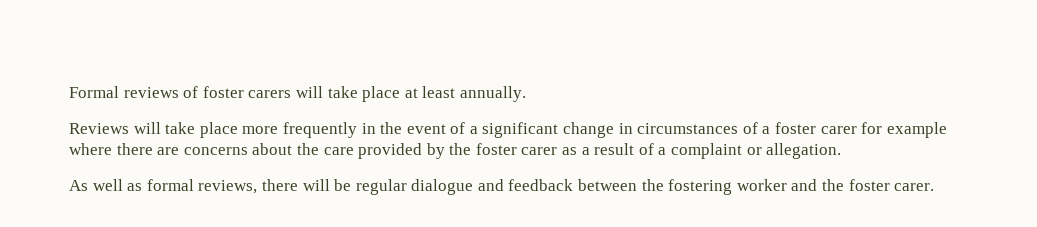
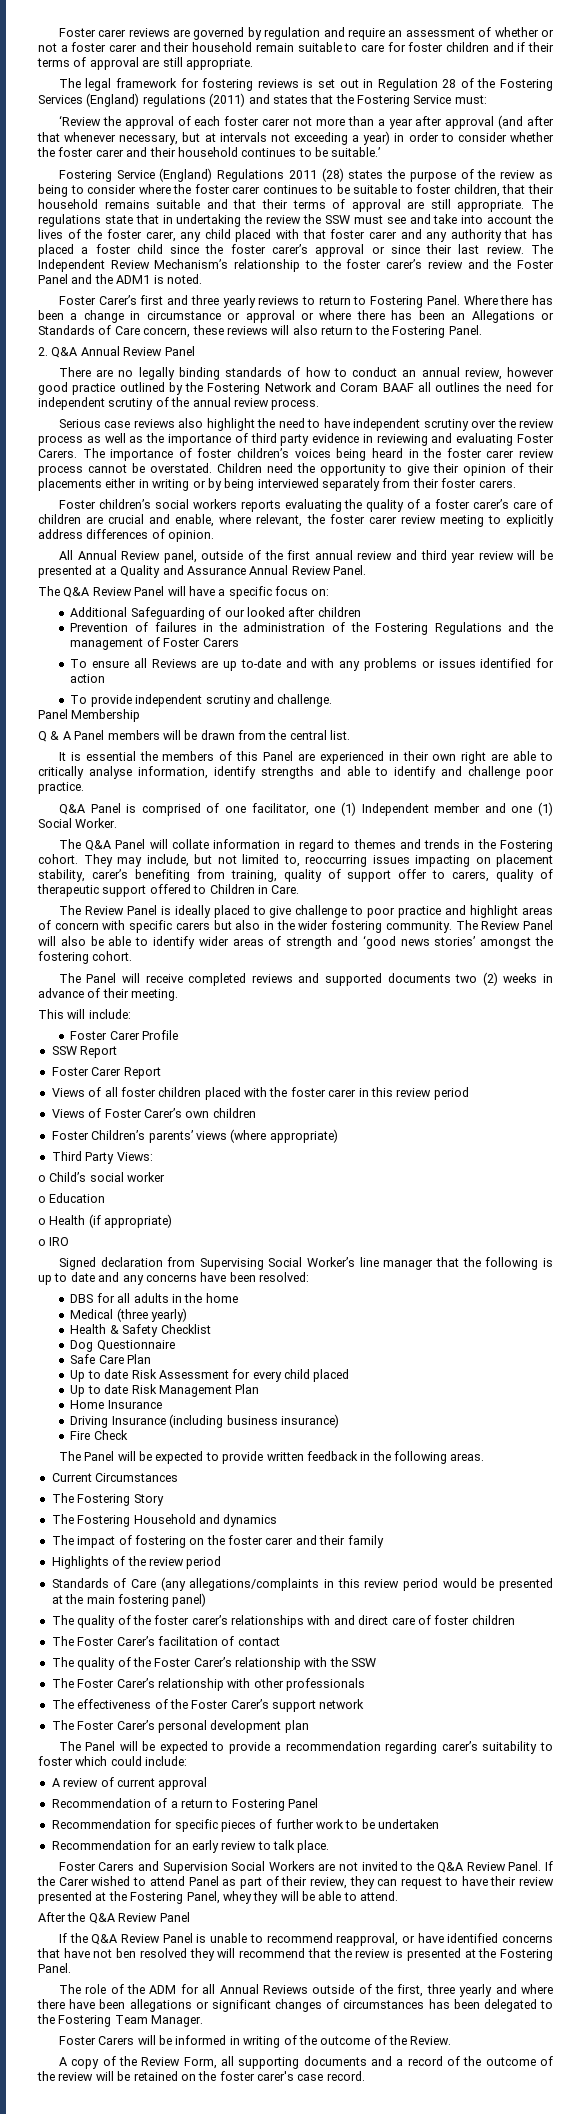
[69,86,526,102] [69,122,947,138] [69,143,842,159] [69,179,935,195] Formal reviews of foster carers will take place at least annually. // Reviews will take place more frequently in the event of a significant change in circumstances of a foster carer for example where there are concerns about the care provided by the foster carer as a result of a complaint or allegation. // As well as formal reviews, there will be regular dialogue and feedback between the fostering worker and the foster carer. -> [58,27,555,40] [38,42,554,52] [37,57,253,70] [58,78,553,91] [38,93,487,107] [58,115,554,129] [37,131,555,145] [37,147,381,157] [58,168,553,182] [38,184,555,197] [38,199,553,212] [38,214,553,227] [38,229,553,242] [38,244,553,257] [38,259,555,272] [38,274,202,284] [58,295,553,308] [38,310,555,323] [38,325,482,338] [38,346,195,358] [58,367,554,380] [38,382,554,395] [38,397,320,410] [58,418,554,431] [38,433,554,446] [38,448,555,461] [38,463,554,476] [38,478,516,491] [58,499,554,512] [38,514,555,527] [38,529,215,542] [58,550,553,563] [38,565,366,578] [38,586,330,599] [70,607,361,620] [70,622,553,635] [70,637,239,650] [70,658,555,671] [70,674,106,683] [70,694,333,707] [38,709,141,722] [38,730,351,742] [58,751,553,764] [38,766,554,779] [38,782,84,794] [58,802,553,816] [38,818,118,828] [58,839,553,852] [38,854,553,867] [38,869,553,882] [37,884,300,897] [58,905,553,918] [38,920,554,933] [38,935,554,949] [38,951,133,964] [58,972,553,986] [38,988,179,1001] [38,1009,131,1019] [70,1030,179,1040] [51,1046,118,1058] [51,1067,161,1079] [51,1087,469,1100] [51,1108,256,1118] [51,1129,338,1143] [51,1151,153,1164] [38,1172,166,1182] [38,1193,106,1203] [38,1214,173,1228] [38,1237,70,1246] [58,1257,554,1270] [38,1272,309,1285] [70,1293,238,1303] [70,1308,188,1322] [70,1324,211,1337] [70,1340,175,1352] [70,1354,152,1364] [70,1369,350,1382] [70,1384,260,1397] [70,1400,162,1409] [70,1414,339,1428] [70,1430,128,1440] [58,1451,485,1464] [51,1473,179,1482] [51,1493,164,1506] [51,1514,278,1527] [51,1535,384,1548] [51,1556,222,1569] [51,1577,554,1591] [51,1593,207,1607] [51,1615,515,1628] [51,1636,280,1646] [51,1657,377,1670] [51,1678,365,1691] [51,1699,365,1712] [51,1720,309,1733] [58,1741,553,1754] [38,1756,188,1766] [51,1777,208,1790] [51,1798,318,1811] [51,1819,440,1832] [51,1840,330,1853] [58,1861,553,1874] [37,1876,554,1889] [38,1891,399,1904] [38,1912,190,1924] [58,1933,554,1946] [37,1948,554,1961] [38,1963,71,1973] [58,1984,553,1997] [37,1999,554,2012] [37,2014,204,2027] [58,2035,452,2048] [58,2056,553,2069] [37,2071,365,2081] Foster carer reviews are governed by regulation and require an assessment of whether or not a foster carer and their household remain suitable to care for foster children and if their terms of approval are still appropriate. // The legal framework for fostering reviews is set out in Regulation 28 of the Fostering Services (England) regulations (2011) and states that the Fostering Service must: // ‘Review the approval of each foster carer not more than a year after approval (and after that whenever necessary, but at intervals not exceeding a year) in order to consider whether the foster carer and their household continues to be suitable.’ // Fostering Service (England) Regulations 2011 (28) states the purpose of the review as being to consider where the foster carer continues to be suitable to foster children, that their household remains suitable and that their terms of approval are still appropriate. The regulations state that in undertaking the review the SSW must see and take into account the lives of the foster carer, any child placed with that foster carer and any authority that has placed a foster child since the foster carer’s approval or since their last review. The Independent Review Mechanism’s relationship to the foster carer’s review and the Foster Panel and the ADM1 is noted. // Foster Carer’s first and three yearly reviews to return to Fostering Panel. Where there has been a change in circumstance or approval or where there has been an Allegations or Standards of Care concern, these reviews will also return to the Fostering Panel. // 2. Q&A Annual Review Panel // There are no legally binding standards of how to conduct an annual review, however good practice outlined by the Fostering Network and Coram BAAF all outlines the need for independent scrutiny of the annual review process. // Serious case reviews also highlight the need to have independent scrutiny over the review process as well as the importance of third party evidence in reviewing and evaluating Foster Carers. The importance of foster children’s voices being heard in the foster carer review process cannot be overstated. Children need the opportunity to give their opinion of their placements either in writing or by being interviewed separately from their foster carers. // Foster children’s social workers reports evaluating the quality of a foster carer’s care of children are crucial and enable, where relevant, the foster carer review meeting to explicitly address differences of opinion. // All Annual Review panel, outside of the first annual review and third year review will be presented at a Quality and Assurance Annual Review Panel. // The Q&A Review Panel will have a specific focus on: // Additional Safeguarding of our looked after children // Prevention of failures in the administration of the Fostering Regulations and the management of Foster Carers // To ensure all Reviews are up to-date and with any problems or issues identified for action // To provide independent scrutiny and challenge. // Panel Membership // Q & A Panel members will be drawn from the central list. // It is essential the members of this Panel are experienced in their own right are able to critically analyse information, identify strengths and able to identify and challenge poor practice. // Q&A Panel is comprised of one facilitator, one (1) Independent member and one (1) Social Worker. // The Q&A Panel will collate information in regard to themes and trends in the Fostering cohort. They may include, but not limited to, reoccurring issues impacting on placement stability, carer’s benefiting from training, quality of support offer to carers, quality of therapeutic support offered to Children in Care. // The Review Panel is ideally placed to give challenge to poor practice and highlight areas of concern with specific carers but also in the wider fostering community. The Review Panel will also be able to identify wider areas of strength and ‘good news stories’ amongst the fostering cohort. // The Panel will receive completed reviews and supported documents two (2) weeks in advance of their meeting. // This will include: // Foster Carer Profile // SSW Report // Foster Carer Report // Views of all foster children placed with the foster carer in this review period // Views of Foster Carer’s own children // Foster Children’s parents’ views (where appropriate) // Third Party Views: // o Child’s social worker // o Education // o Health (if appropriate) // o IRO // Signed declaration from Supervising Social Worker’s line manager that the following is up to date and any concerns have been resolved: // DBS for all adults in the home // Medical (three yearly) // Health & Safety Checklist // Dog Questionnaire // Safe Care Plan // Up to date Risk Assessment for every child placed // Up to date Risk Management Plan // Home Insurance // Driving Insurance (including business insurance) // Fire Check // The Panel will be expected to provide written feedback in the following areas. // Current Circumstances // The Fostering Story // The Fostering Household and dynamics // The impact of fostering on the foster carer and their family // Highlights of the review period // Standards of Care (any allegations/complaints in this review period would be presented at the main fostering panel) // The quality of the foster carer’s relationships with and direct care of foster children // The Foster Carer’s facilitation of contact // The quality of the Foster Carer’s relationship with the SSW // The Foster Carer’s relationship with other professionals // The effectiveness of the Foster Carer’s support network // The Foster Carer’s personal development plan // The Panel will be expected to provide a recommendation regarding carer’s suitability to foster which could include: // A review of current approval // Recommendation of a return to Fostering Panel // Recommendation for specific pieces of further work to be undertaken // Recommendation for an early review to talk place. // Foster Carers and Supervision Social Workers are not invited to the Q&A Review Panel. If the Carer wished to attend Panel as part of their review, they can request to have their review presented at the Fostering Panel, whey they will be able to attend. // After the Q&A Review Panel // If the Q&A Review Panel is unable to recommend reapproval, or have identified concerns that have not ben resolved they will recommend that the review is presented at the Fostering Panel. // The role of the ADM for all Annual Reviews outside of the first, three yearly and where there have been allegations or significant changes of circumstances has been delegated to the Fostering Team Manager. // Foster Carers will be informed in writing of the outcome of the Review. // A copy of the Review Form, all supporting documents and a record of the outcome of the review will be retained on the foster carer's case record.

